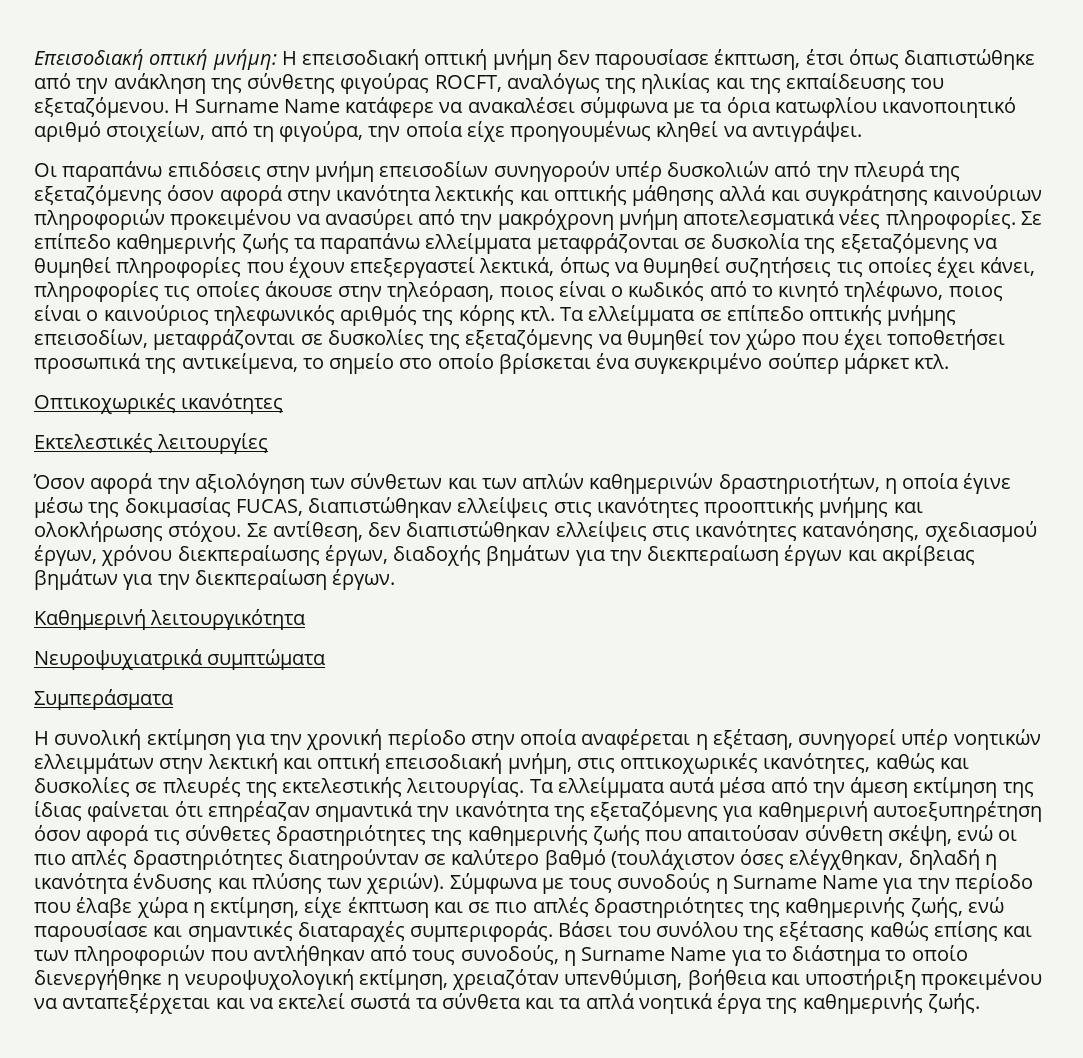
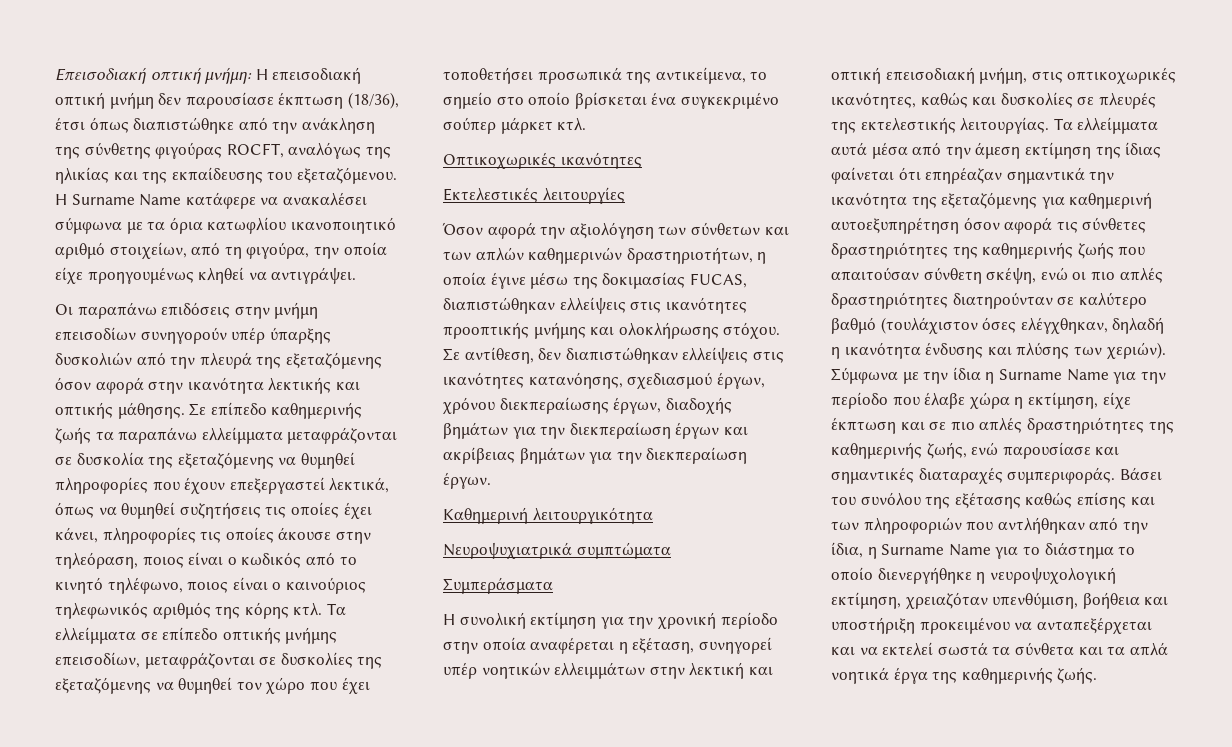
[714,49,801,70] έκπτωση, -> [278,92,399,109] έκπτωση (18/36),
(662, 171) none -> [269,327,331,344] ύπαρξης
[632,185,1043,206] [34,209,1016,230] μάθησης αλλά και συγκράτησης καινούριων πληροφοριών προκειμένου να ανασύρει από την μακρόχρονη μνήμη αποτελεσματικά νέες πληροφορίες. -> [117,402,185,419] μάθησης.
[569,873,711,893] τους συνοδούς -> [923,367,981,384] την ίδια
[412,945,559,965] τους συνοδούς, -> [1122,521,1148,534] [831,542,863,558] την ίδια,

